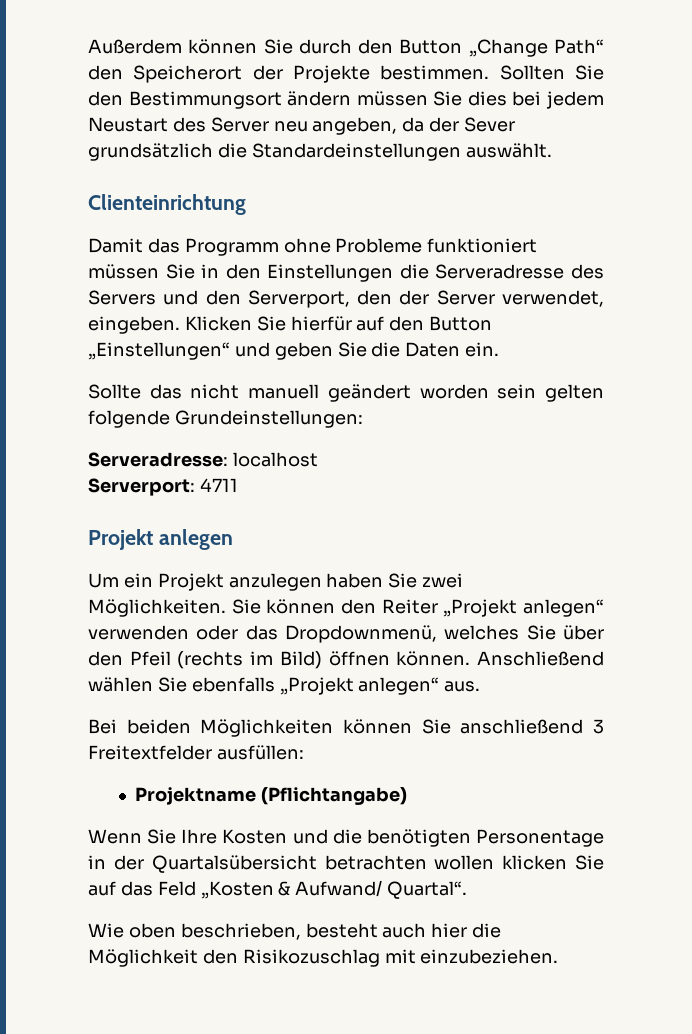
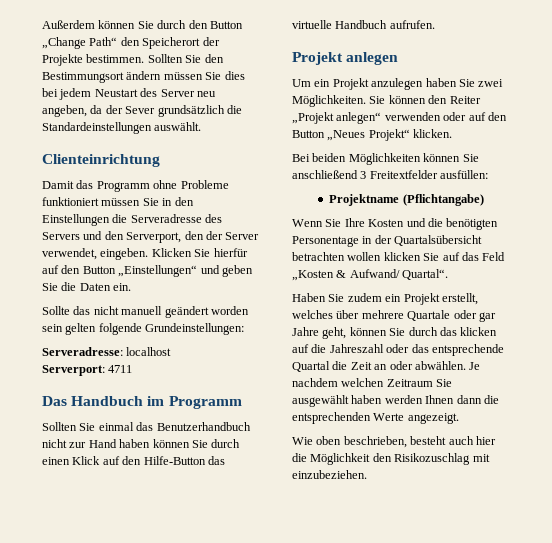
(238, 485) none -> [42,396,242,409] [42,422,251,431] [42,439,241,448] [42,456,225,465] [292,20,435,29] // Das Handbuch im Programm // Sollten Sie einmal das Benutzerhandbuch nicht zur Hand haben können Sie durch einen Klick auf den Hilfe-Button das virtuelle Handbuch aufrufen.
[245,625,604,643] [88,651,604,669] [88,677,481,695] das Dropdownmenü, welches Sie über den Pfeil (rechts im Bild) öffnen können. Anschließend wählen Sie ebenfalls „Projekt anlegen“ aus. -> [468,112,507,121] [292,129,453,141] auf den Button „Neues Projekt“ klicken.
(468, 890) none -> [292,293,478,305] [292,310,496,322] [292,327,498,339] [292,344,504,356] [292,361,481,372] [292,378,453,387] [292,395,499,407] [292,412,459,424] // Haben Sie zudem ein Projekt erstellt, welches über mehrere Quartale oder gar Jahre geht, können Sie durch das klicken auf die Jahreszahl oder das entsprechende Quartal die Zeit an oder abwählen. Je nachdem welchen Zeitraum Sie ausgewählt haben werden Ihnen dann die entsprechenden Werte angezeigt.

